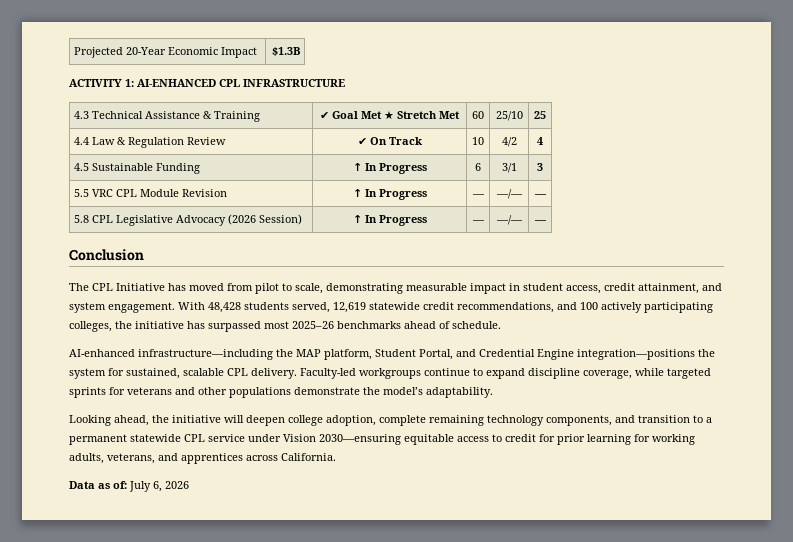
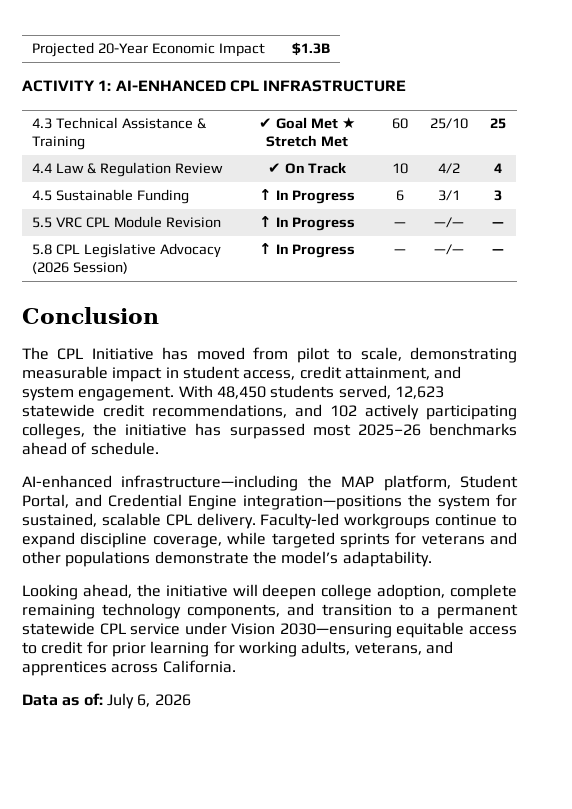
[208,302,241,313] 48,428 -> [216,386,266,399] 48,450
[333,302,366,313] 12,619 -> [394,386,444,399] 12,623
[580,302,598,310] 100 -> [330,405,357,417] 102

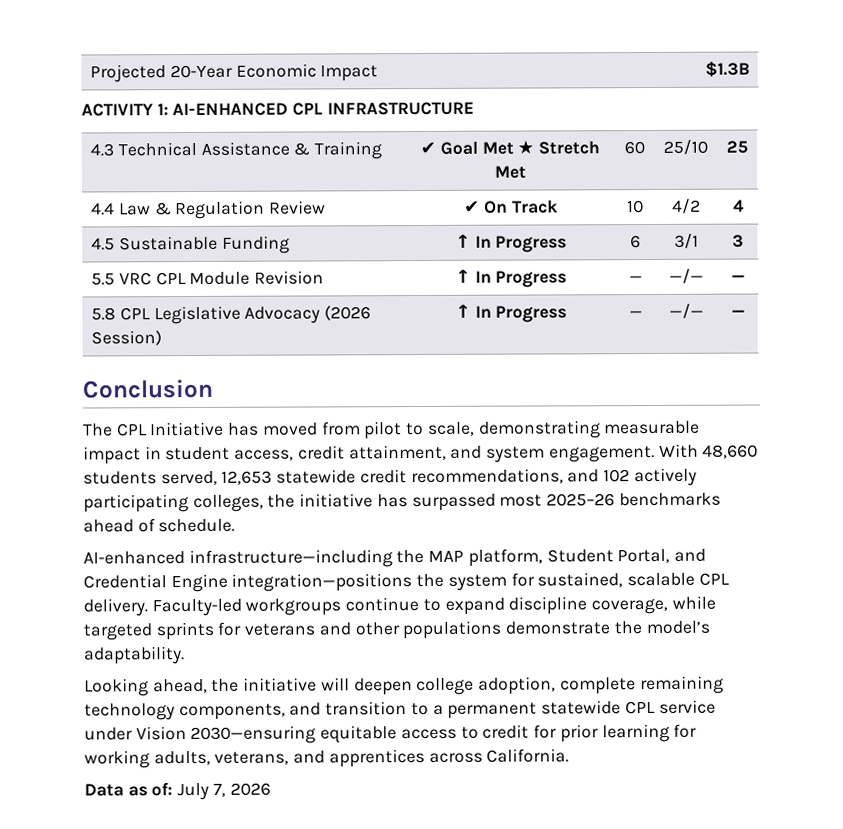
[216,386,266,399] 48,450 -> [702,444,759,459] 48,660
[394,386,444,399] 12,623 -> [221,470,273,485] 12,653
[137,694,151,707] 6, -> [212,783,226,797] 7,

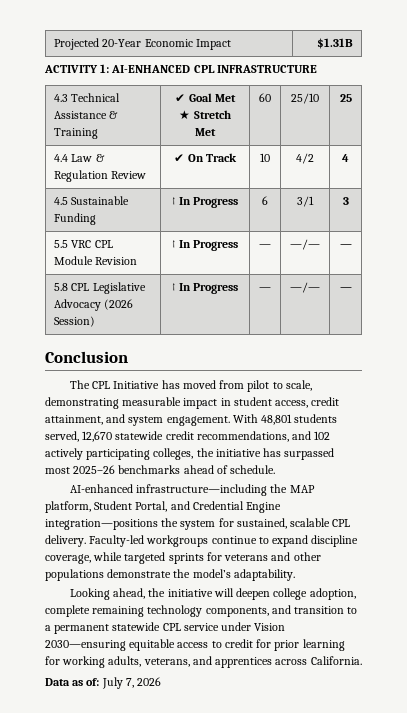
[704,61,750,77] $1.3B -> [316,38,353,49] $1.31B
[702,444,759,459] 48,660 -> [261,414,293,425] 48,801
[221,470,273,485] 12,653 -> [82,431,113,442] 12,670

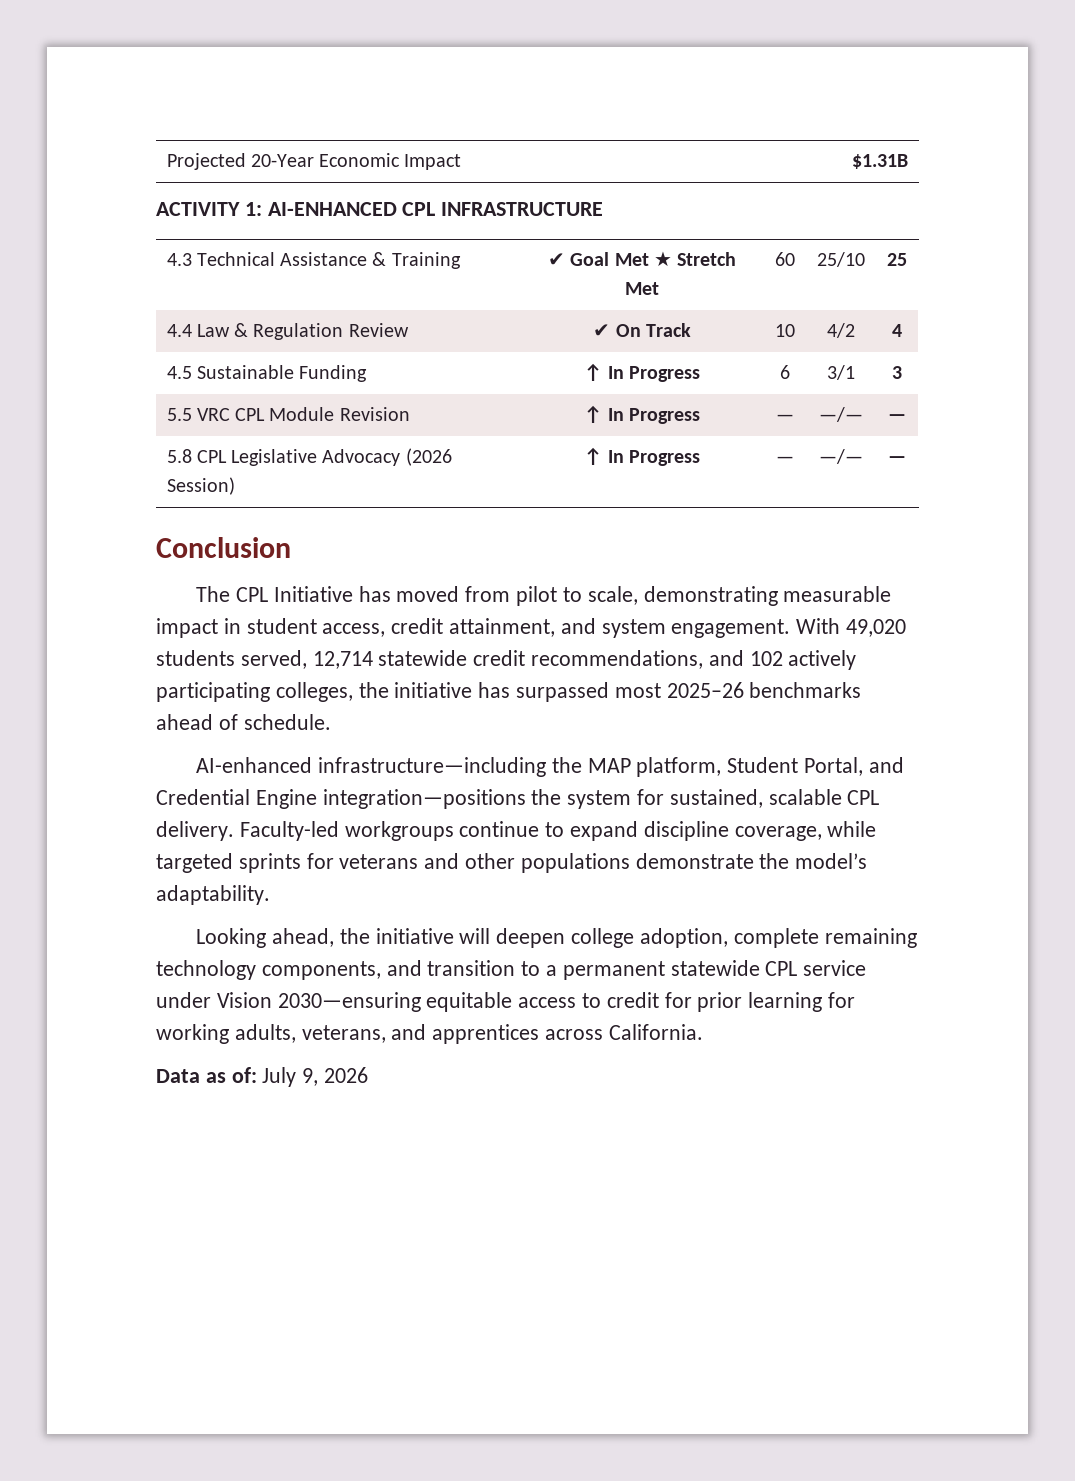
[261,414,293,425] 48,801 -> [846,619,907,637] 49,020
[82,431,113,442] 12,670 -> [312,651,373,669] 12,714
[125,678,134,688] 7, -> [302,1068,319,1086] 9,

